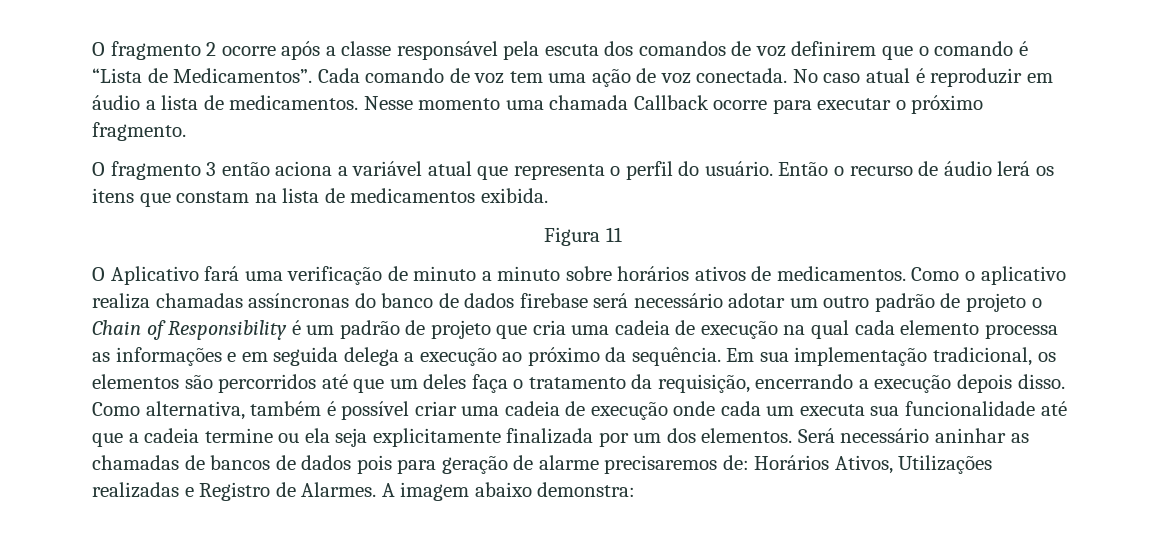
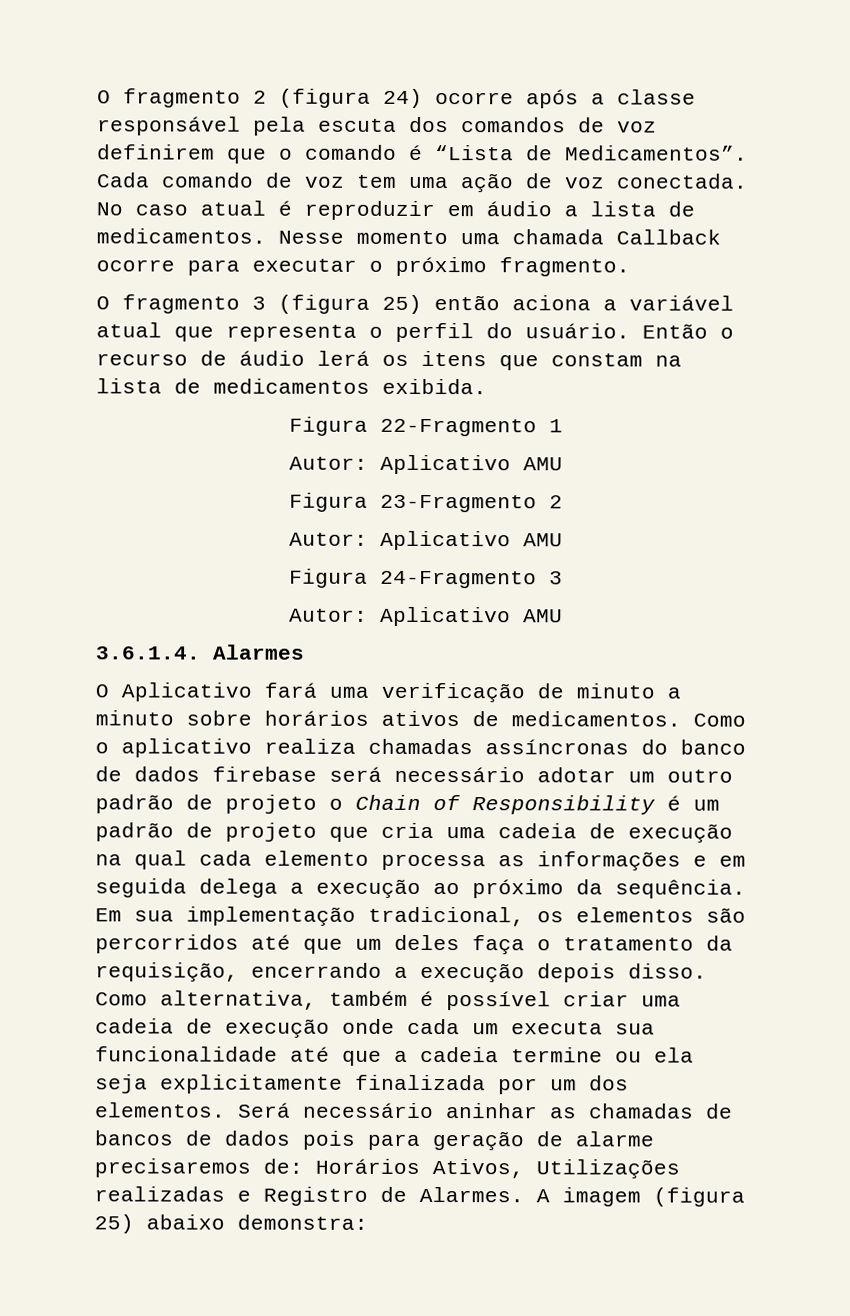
(217, 49) none -> [279,88,423,108] (figura 24)
(217, 169) none -> [278,294,422,314] (figura 25)
[605,227,622,242] 11 -> [379,418,563,437] [288,454,563,475] [288,492,563,513] [288,530,563,551] [288,568,563,589] [288,606,563,627] [95,644,305,660] 22-Fragmento 1 // Autor: Aplicativo AMU // Figura 23-Fragmento 2 // Autor: Aplicativo AMU // Figura 24-Fragmento 3 // Autor: Aplicativo AMU // 3.6.1.4. Alarmes
(470, 491) none -> [653,1187,745,1207] [94,1214,134,1234] (figura 25)

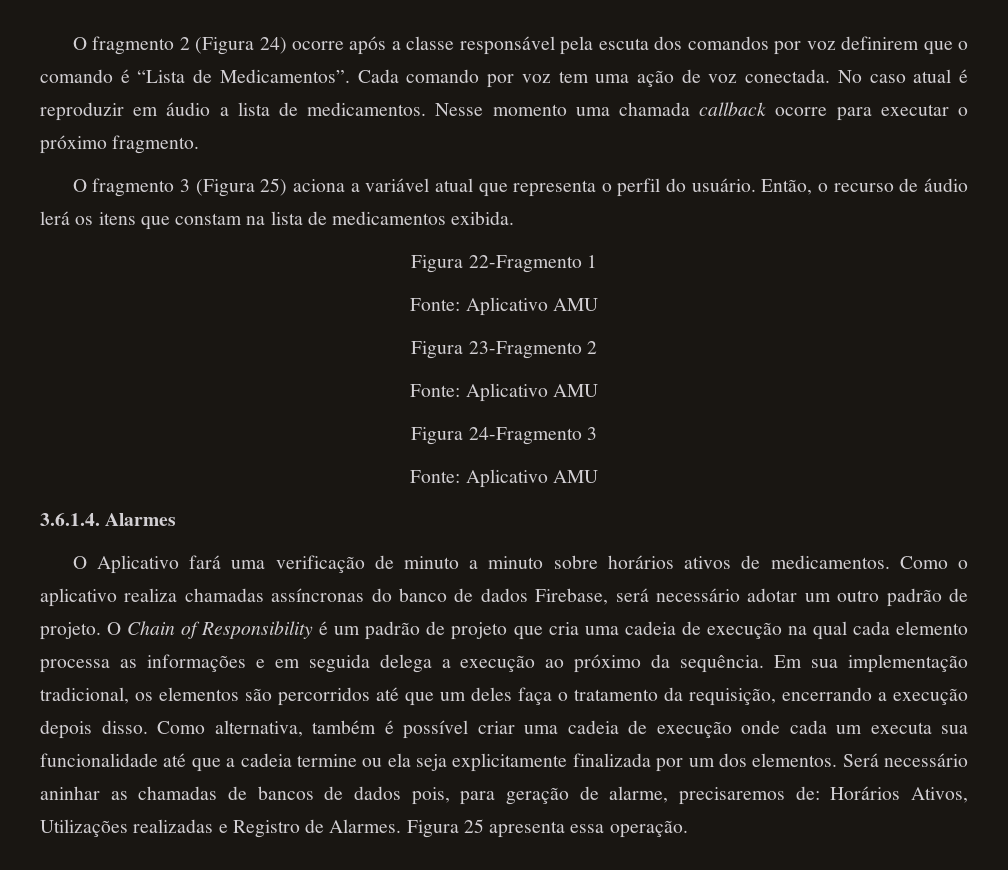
[279,88,371,108] (figura -> [195,37,255,55] (Figura
[578,117,605,133] de -> [774,41,802,55] por
[265,172,293,188] de -> [487,74,515,88] por
[616,229,721,245] Callback -> [699,102,767,116] callback
[278,294,500,314] (figura 25) então -> [195,178,288,197] (Figura 25)
[642,323,708,339] Então -> [761,179,813,195] Então,
[288,456,368,470] Autor: -> [410,298,461,311] Fonte:
[288,532,368,546] Autor: -> [410,384,461,397] Fonte:
[288,608,368,622] Autor: -> [410,470,461,483] Fonte:
[212,766,317,782] firebase -> [535,588,609,605] Firebase,
[225,794,343,814] projeto o -> [40,622,122,640] projeto. O
[302,1130,356,1150] pois -> [411,787,450,805] pois,
[575,1131,655,1147] alarme -> [609,786,669,803] alarme,
[536,1187,745,1207] [94,1214,368,1234] A imagem (figura 25) abaixo demonstra: -> [406,819,688,838] Figura 25 apresenta essa operação.

